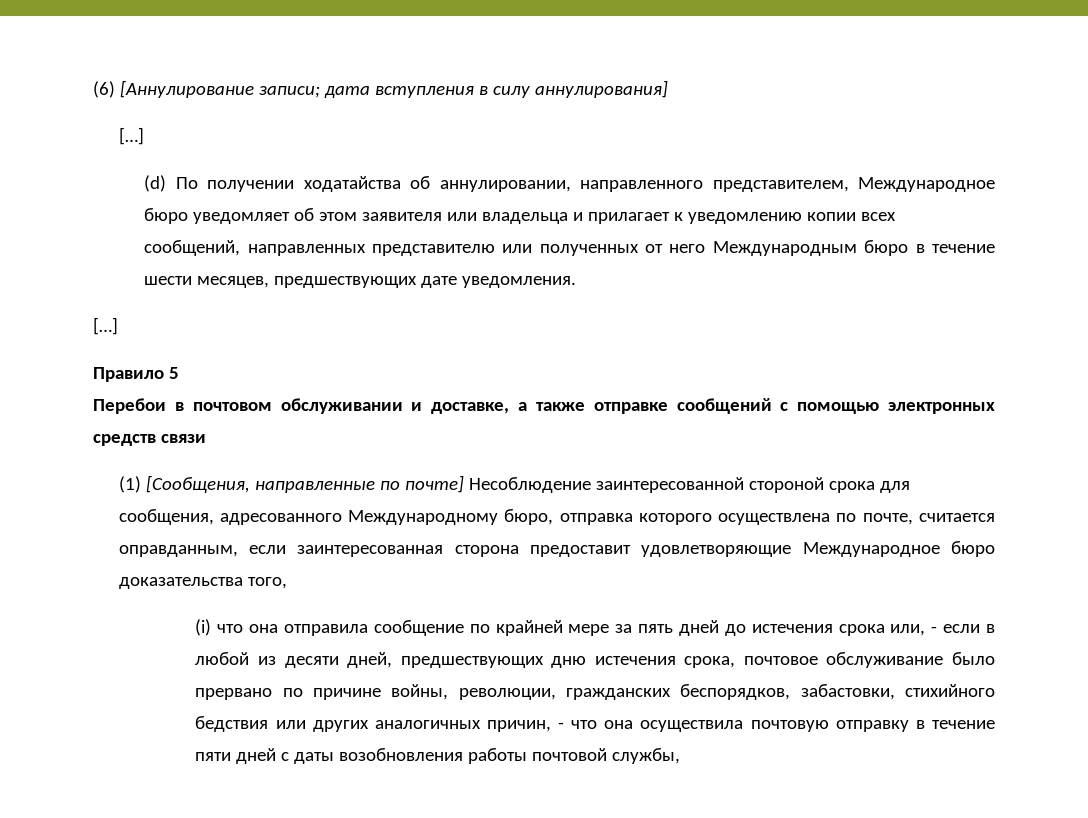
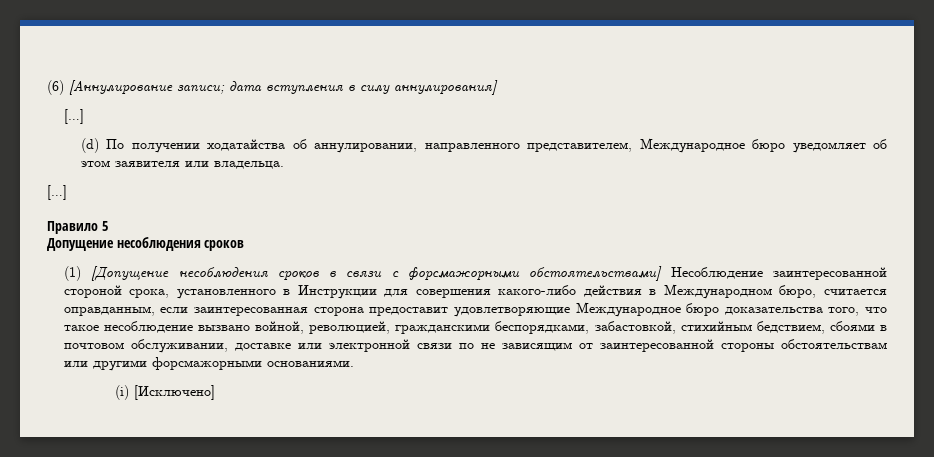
[482,212,897,224] [144,240,996,256] [144,276,577,288] [93,317,118,335] [93,367,179,382] [93,398,995,414] [93,434,206,446] [118,475,910,493] [118,509,913,525] владельца и прилагает к уведомлению копии всех сообщений, направленных представителю или полученных от него Международным бюро в течение шести месяцев, предшествующих дате уведомления. // […] // Правило 5 // Перебои в почтовом обслуживании и доставке, а также отправке сообщений с помощью электронных средств связи // (1) [Сообщения, направленные по почте] Несоблюдение заинтересованной стороной срока для сообщения, адресованного Международному бюро, отправка которого осуществлена по почте, -> [213,161,284,169] [47,185,67,200] [47,221,108,234] [47,237,245,251] [63,266,888,281] [63,284,817,299] владельца. // […] // Правило 5 // Допущение несоблюдения сроков // (1) [Допущение несоблюдения сроков в связи с форсмажорными обстоятельствами] Несоблюдение заинтересованной стороной срока, установленного в Инструкции для совершения какого-либо действия в Международном бюро,
[195,619,996,636] [195,652,995,668] [195,684,995,700] [195,716,995,732] [195,748,681,764] // (i) что она отправила сообщение по крайней мере за пять дней до истечения срока или, - если в любой из десяти дней, предшествующих дню истечения срока, почтовое обслуживание было прервано по причине войны, революции, гражданских беспорядков, забастовки, стихийного бедствия или других аналогичных причин, - что она осуществила почтовую отправку в течение пяти дней с даты возобновления работы почтовой службы, -> [864,307,887,313] [63,321,888,334] [63,339,887,353] [63,357,354,371] [114,385,215,400] что такое несоблюдение вызвано войной, революцией, гражданскими беспорядками, забастовкой, стихийным бедствием, сбоями в почтовом обслуживании, доставке или электронной связи по не зависящим от заинтересованной стороны обстоятельствам или другими форсмажорными основаниями. // (i) [Исключено]

